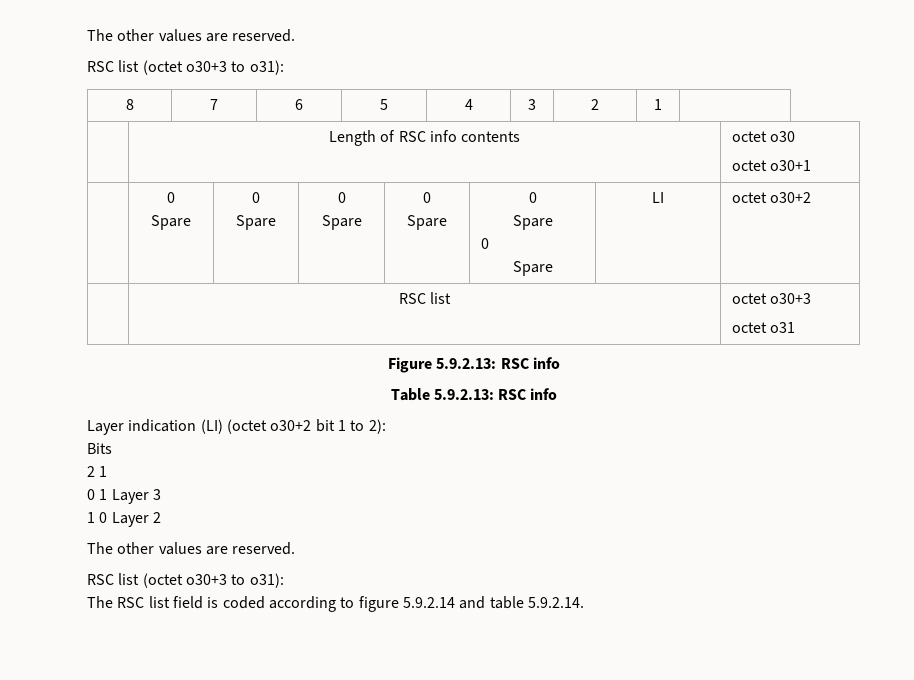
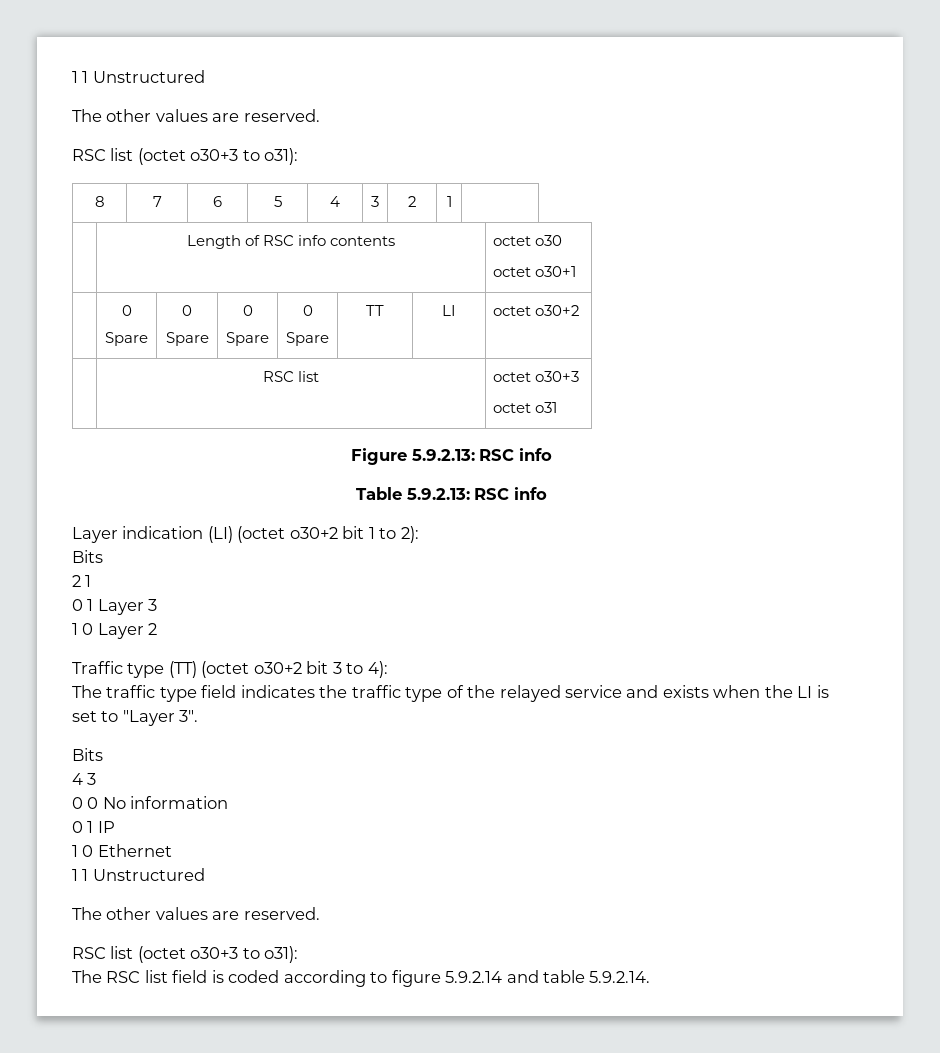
(87, 35) none -> [72,70,205,83] 1 1 Unstructured //
[528,192,537,203] [512,215,553,230] [480,238,489,249] [512,261,553,276] 0 // Spare // 0 // Spare -> [366,305,384,316] TT
(161, 517) none -> [72,661,388,678] [72,685,829,702] [72,710,199,726] [72,748,103,761] [72,773,97,785] [72,796,229,809] [72,821,115,833] [72,844,172,857] [72,868,205,881] // Traffic type (TT) (octet o30+2 bit 3 to 4): // The traffic type field indicates the traffic type of the relayed service and exists when the LI is set to "Layer 3". // Bits // 4 3 // 0 0 No information // 0 1 IP // 1 0 Ethernet // 1 1 Unstructured

